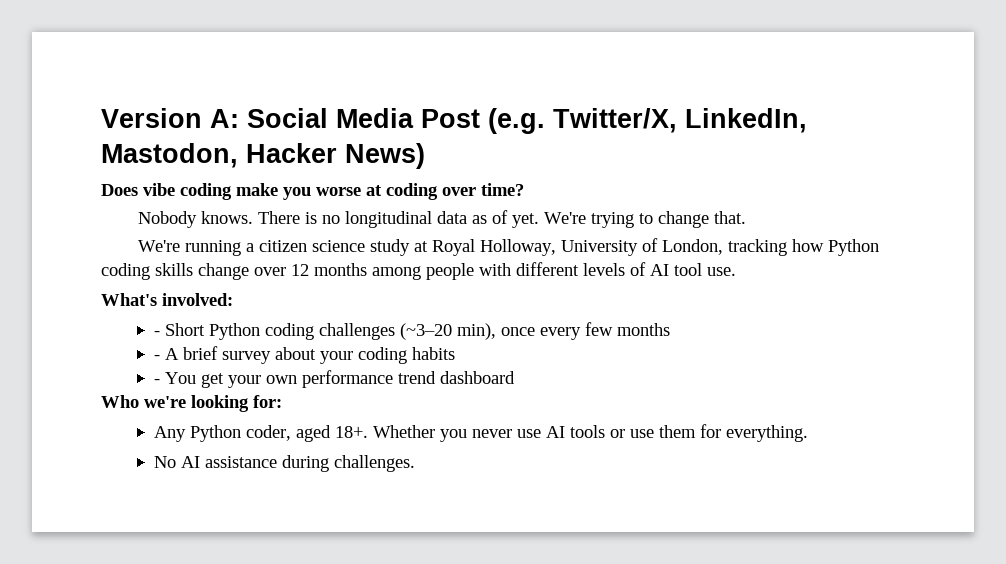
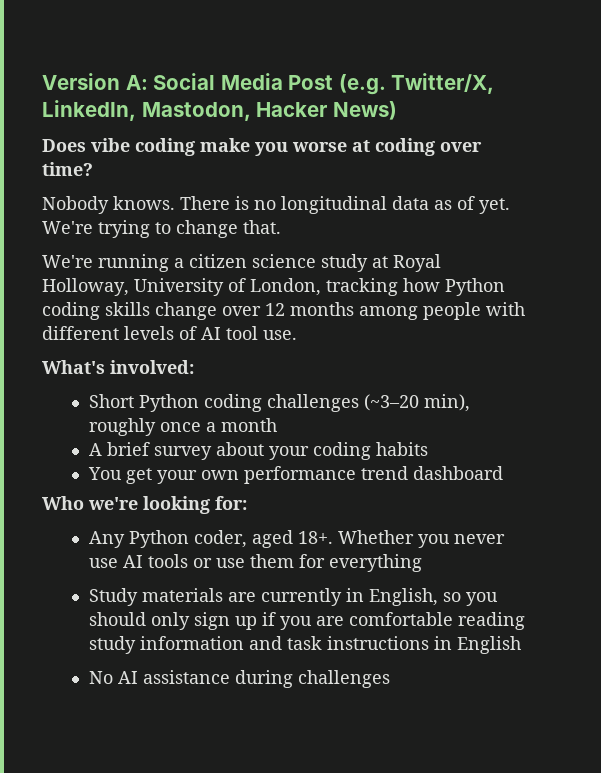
[153,331,160,336] - -> (194, 367) none
[500,322,670,340] [153,355,160,360] once every few months // - -> [88,418,277,436] roughly once a month //
[153,379,160,384] - -> (428, 449) none
[725,425,808,442] everything. -> [328,554,422,572] [88,588,498,606] [88,612,525,630] [88,636,521,654] everything // Study materials are currently in English, so you should only sign up if you are comfortable reading study information and task instructions in English
[333,455,415,472] challenges. -> [297,670,390,688] challenges

